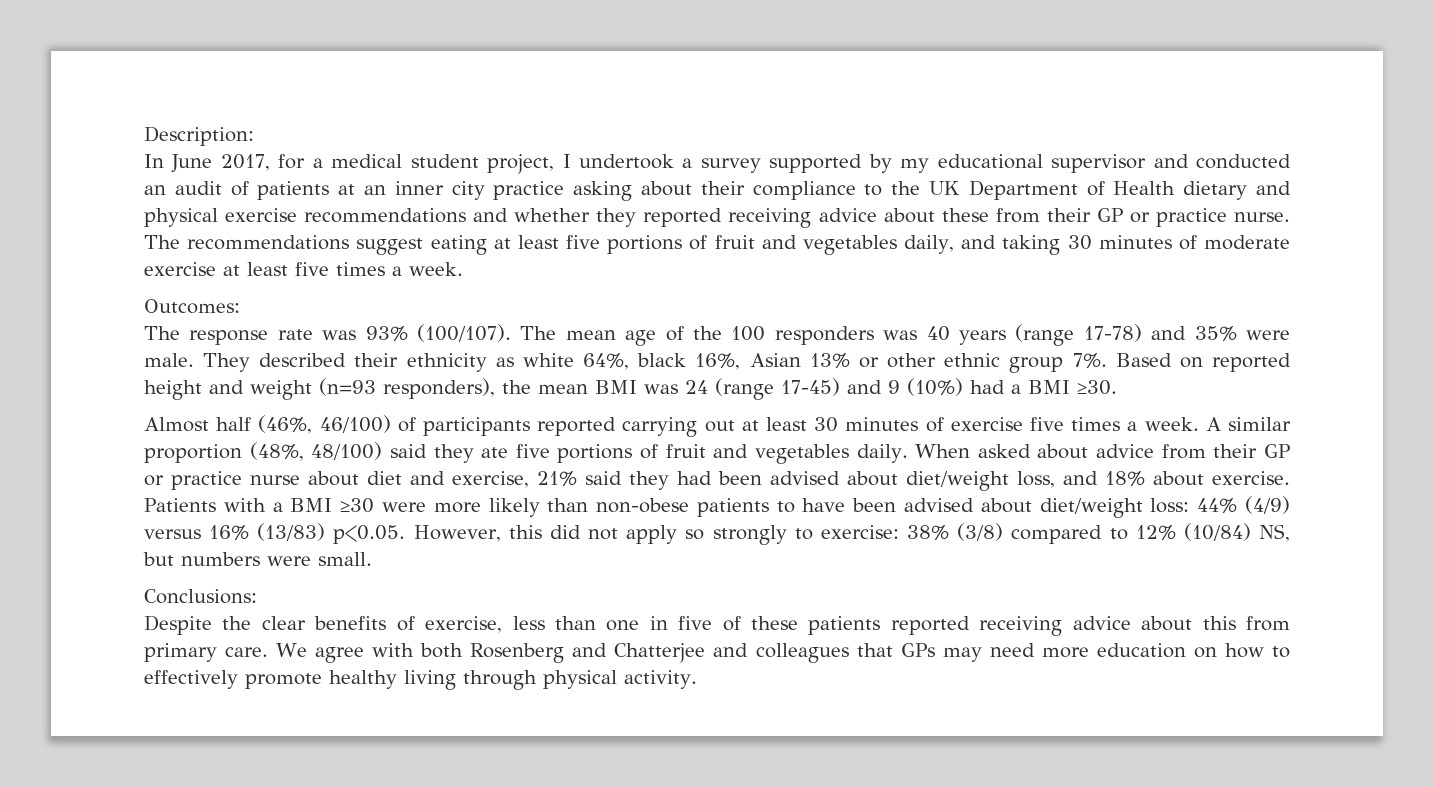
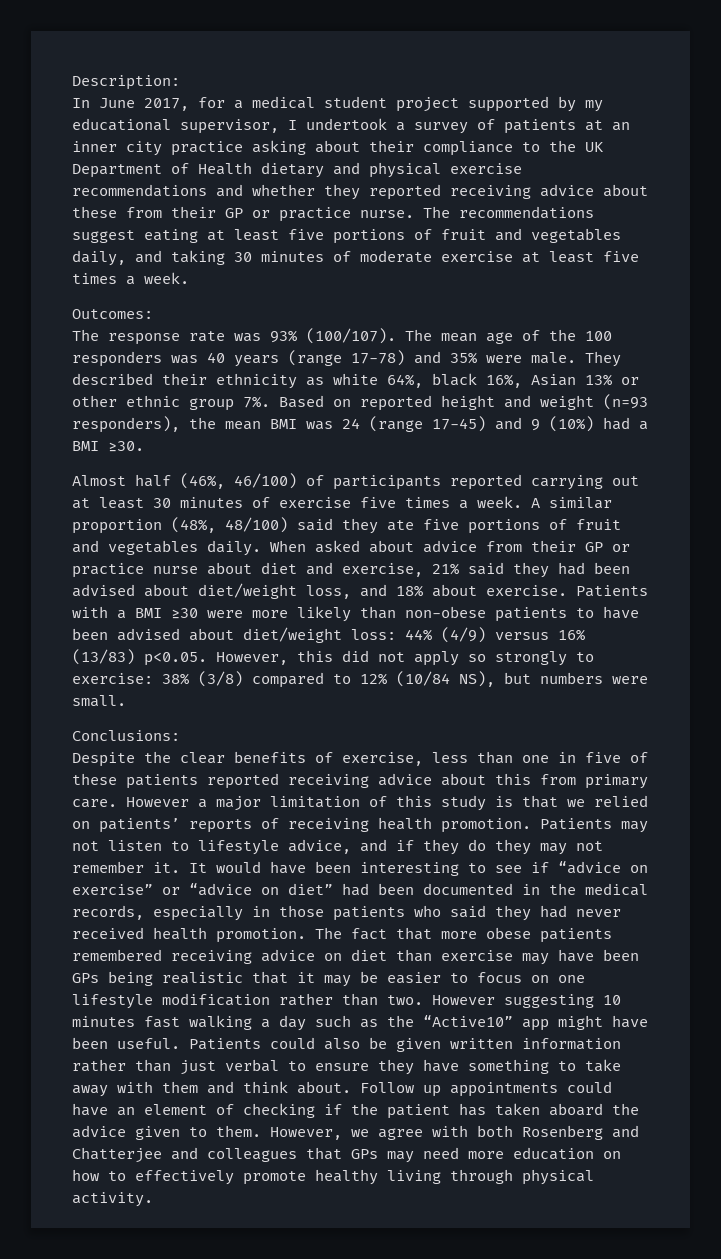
[487,154,1291,174] [144,181,222,195] project, I undertook a survey supported by my educational supervisor and conducted an audit -> [396,96,603,112] [72,118,468,134] project supported by my educational supervisor, I undertook a survey
[1183,523,1290,542] (10/84) NS, -> [396,671,495,687] (10/84 NS),
[276,643,308,657] We -> [126,795,648,811] [72,817,648,833] [72,839,603,855] [72,861,648,876] [72,883,648,896] [72,905,621,921] [72,927,612,943] [72,949,639,965] [72,971,585,987] [72,993,621,1009] [72,1015,648,1031] [72,1037,621,1052] [72,1059,621,1075] [72,1081,612,1097] [72,1103,639,1119] [72,1125,369,1140] However a major limitation of this study is that we relied on patients’ reports of receiving health promotion. Patients may not listen to lifestyle advice, and if they do they may not remember it. It would have been interesting to see if “advice on exercise” or “advice on diet” had been documented in the medical records, especially in those patients who said they had never received health promotion. The fact that more obese patients remembered receiving advice on diet than exercise may have been GPs being realistic that it may be easier to focus on one lifestyle modification rather than two. However suggesting 10 minutes fast walking a day such as the “Active10” app might have been useful. Patients could also be given written information rather than just verbal to ensure they have something to take away with them and think about. Follow up appointments could have an element of checking if the patient has taken aboard the advice given to them. However, we

